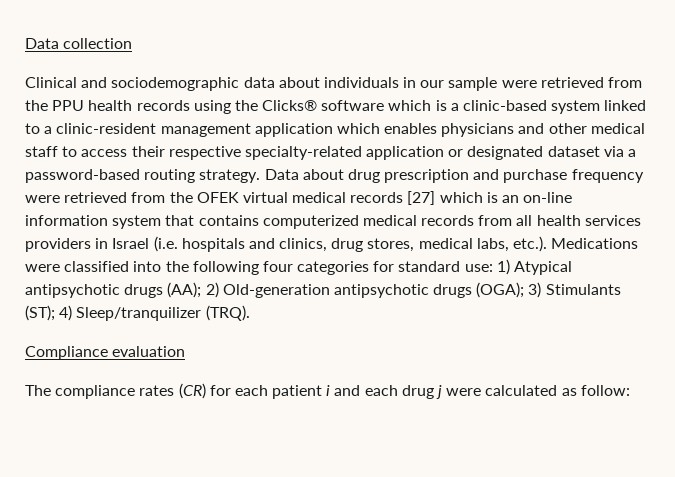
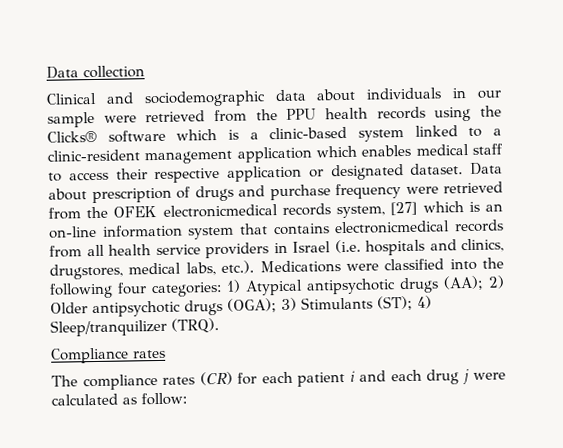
[441,123,587,137] physicians and other -> (412, 150) none
[244,146,362,160] specialty-related -> (221, 175) none
[547,146,637,157] [25,169,470,183] dataset via a password-based routing strategy. Data about drug prescription -> [410,162,503,175] [48,185,234,204] dataset. Data about prescription of drugs
[242,192,404,203] virtual medical records -> [162,203,386,219] electronicmedical records system,
[262,215,417,229] computerized medical -> [334,220,451,235] electronicmedical
[584,215,641,226] services -> [155,244,201,256] service
[331,238,415,252] drug stores, -> [49,263,123,280] drugstores,
[297,261,493,275] categories for standard use: -> [151,281,222,298] categories:
[222,284,330,298] Old-generation -> [50,302,88,314] Older
[112,346,186,357] evaluation -> [133,349,166,359] rates

